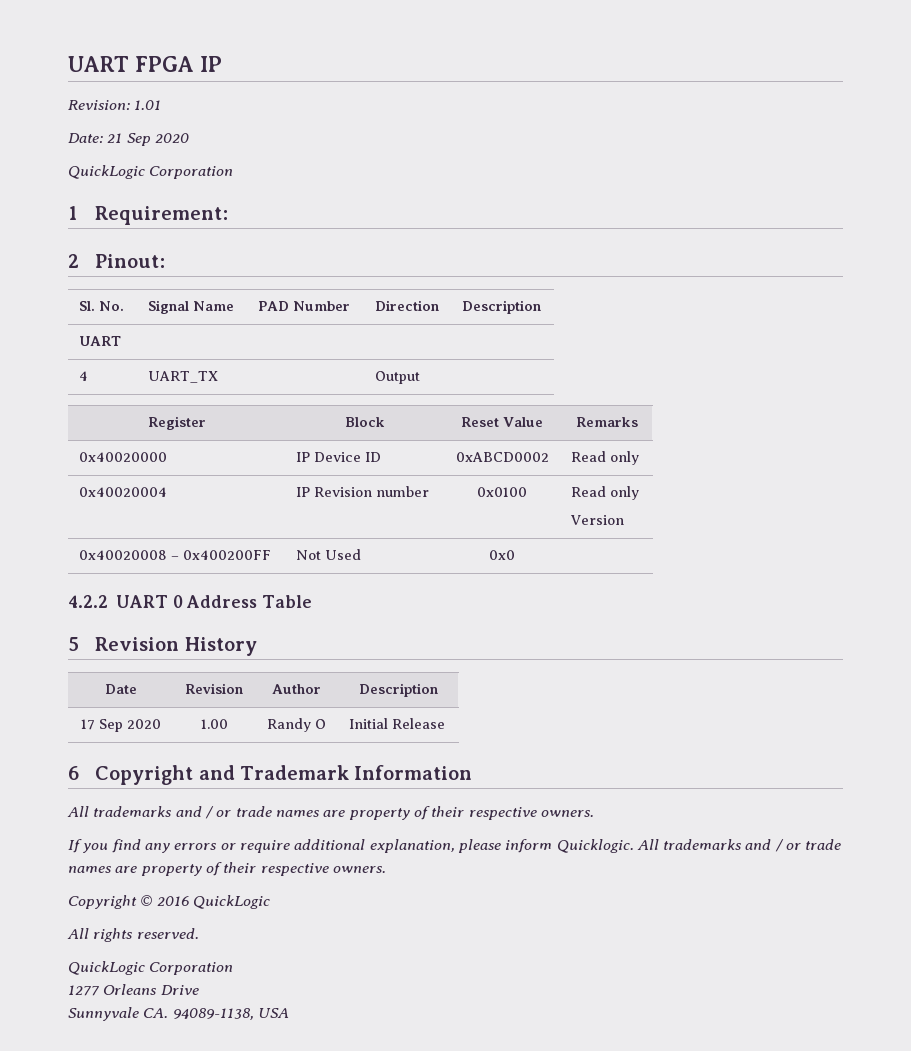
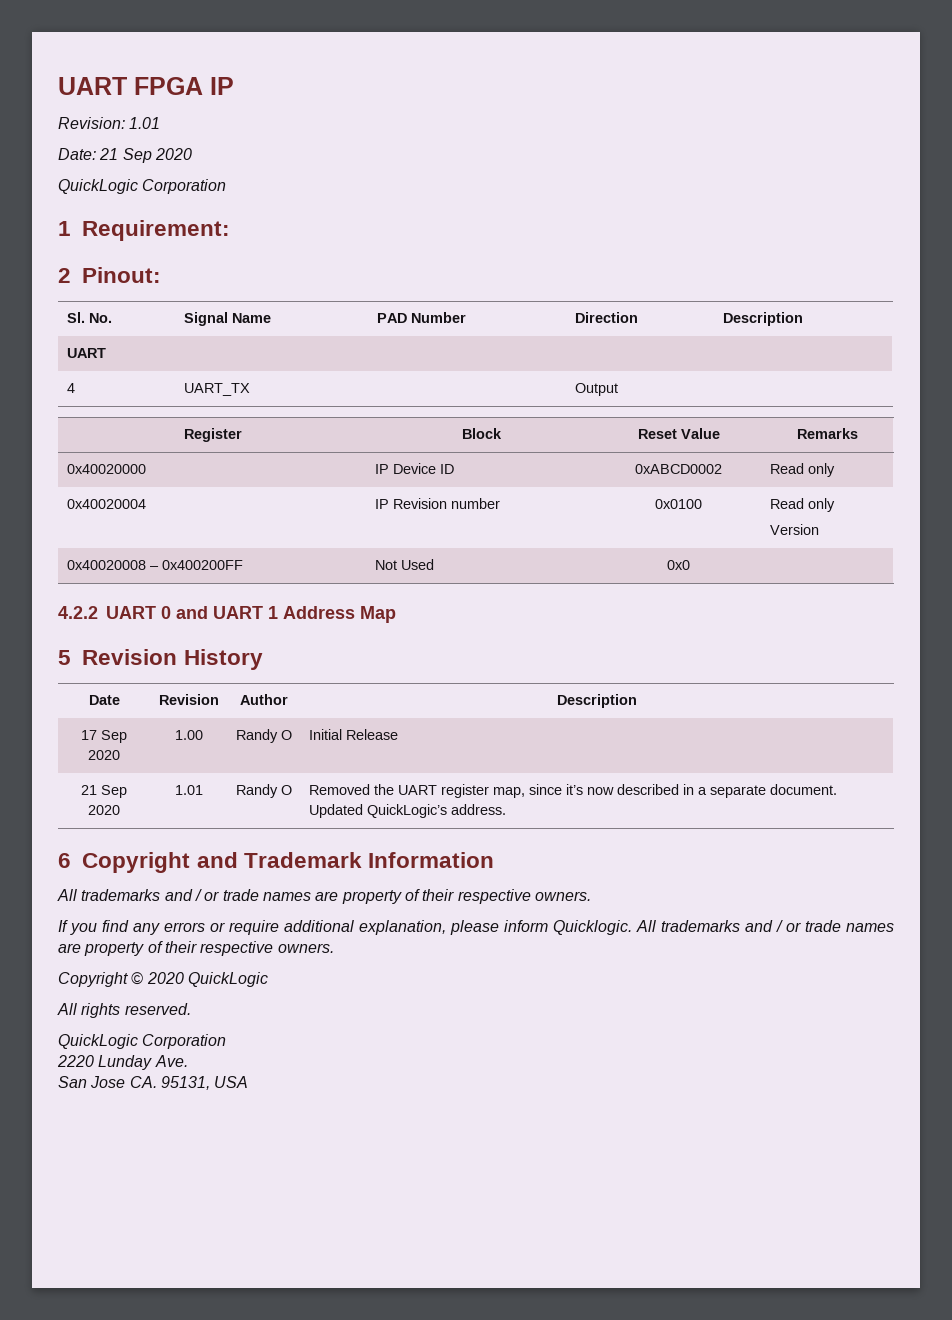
[186,595,313,608] Address Table -> [176,606,396,623] and UART 1 Address Map
(446, 723) none -> [81,785,127,798] [88,805,120,815] [174,785,203,795] [236,784,292,798] [308,784,837,798] [308,804,506,818] // 21 Sep 2020 | 1.01 | Randy O | Removed the UART register map, since it’s now described in a separate document. Updated QuickLogic’s address.
[156,896,189,906] 2016 -> [146,972,184,984] 2020
[68,984,199,996] [68,1007,254,1021] 1277 Orleans Drive // Sunnyvale CA. 94089-1138, -> [57,1055,188,1070] [58,1076,210,1090] 2220 Lunday Ave. // San Jose CA. 95131,

